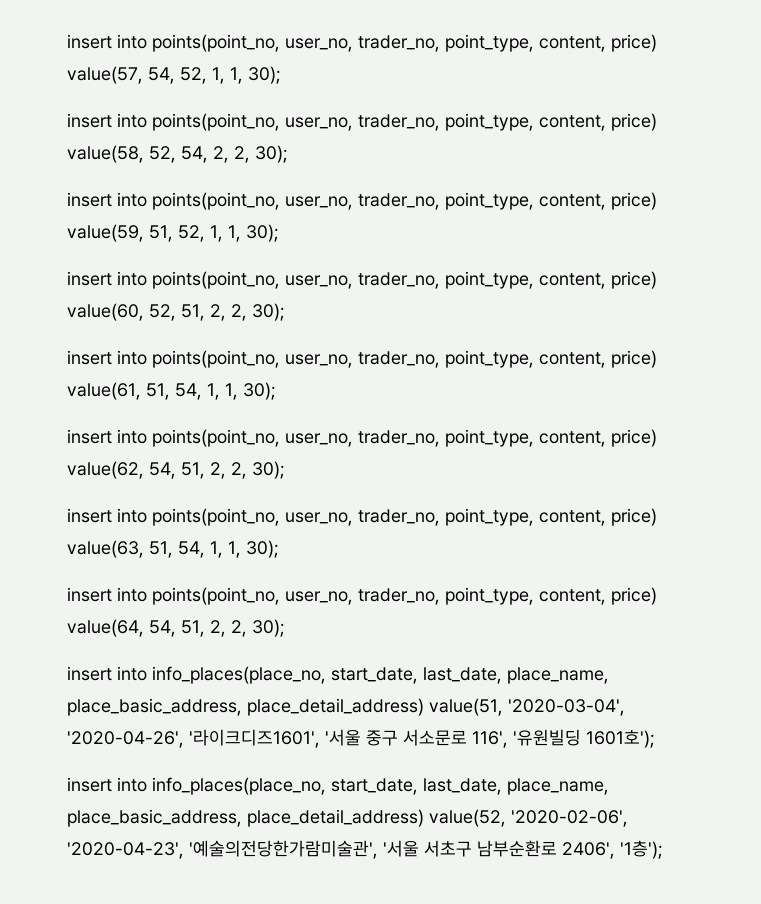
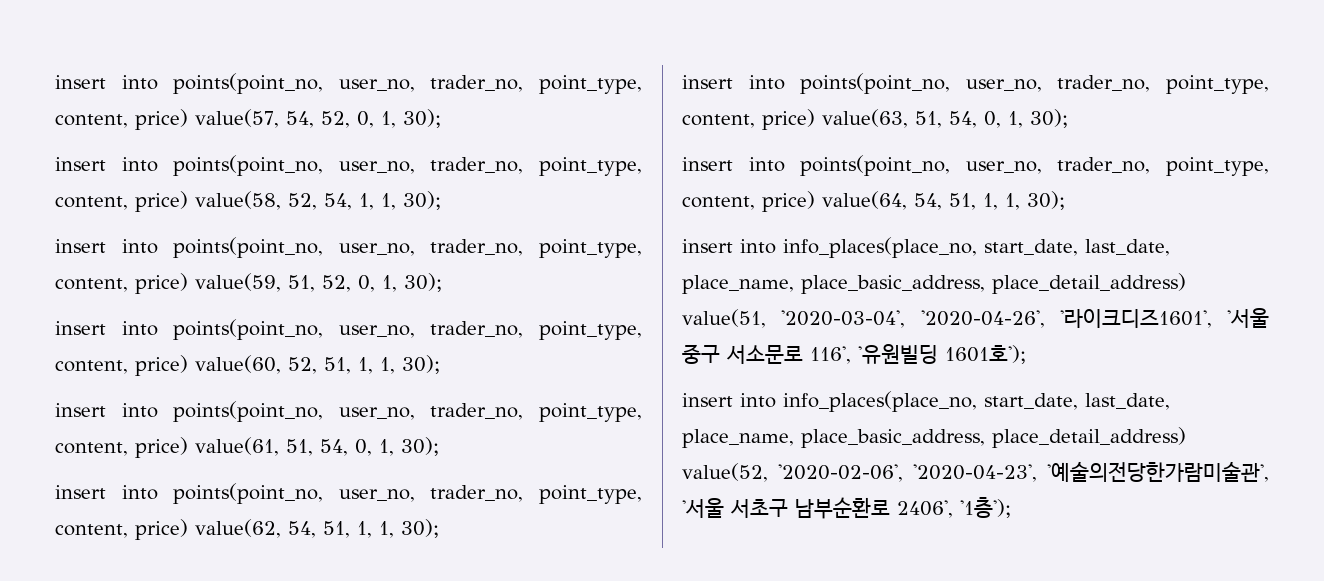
[212,67,225,84] 1, -> [357,111,374,128] 0,
[213,146,250,163] 2, 2, -> [359,193,396,210] 1, 1,
[210,225,223,242] 1, -> [358,275,375,292] 0,
[210,304,247,321] 2, 2, -> [358,357,395,374] 1, 1,
[207,383,220,400] 1, -> [355,439,372,456] 0,
[210,462,247,479] 2, 2, -> [357,521,394,538] 1, 1,
[210,541,223,558] 1, -> [984,111,1001,128] 0,
[210,620,247,637] 2, 2, -> [983,193,1020,210] 1, 1,

